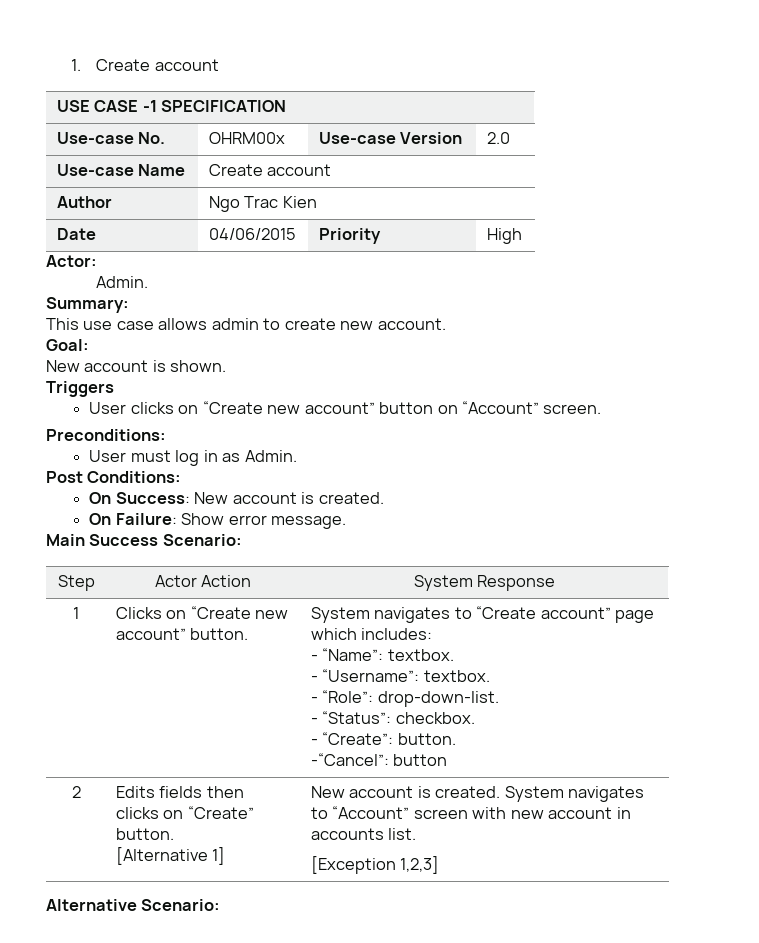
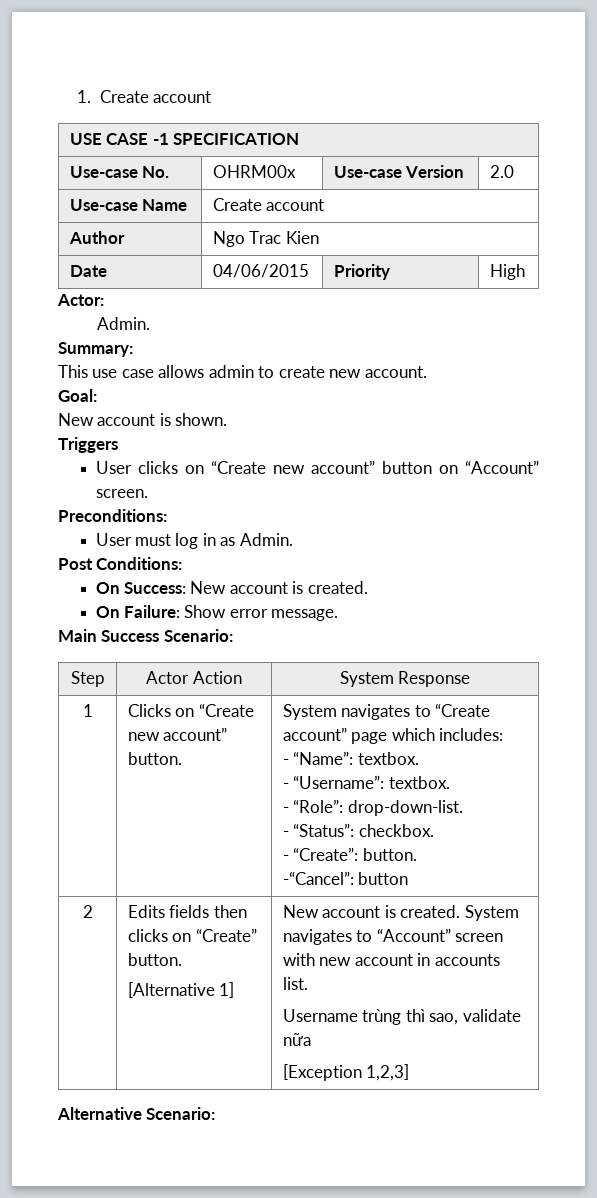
(417, 834) none -> [282,1009,521,1025] [282,1033,311,1046] // Username trùng thì sao, validate nữa

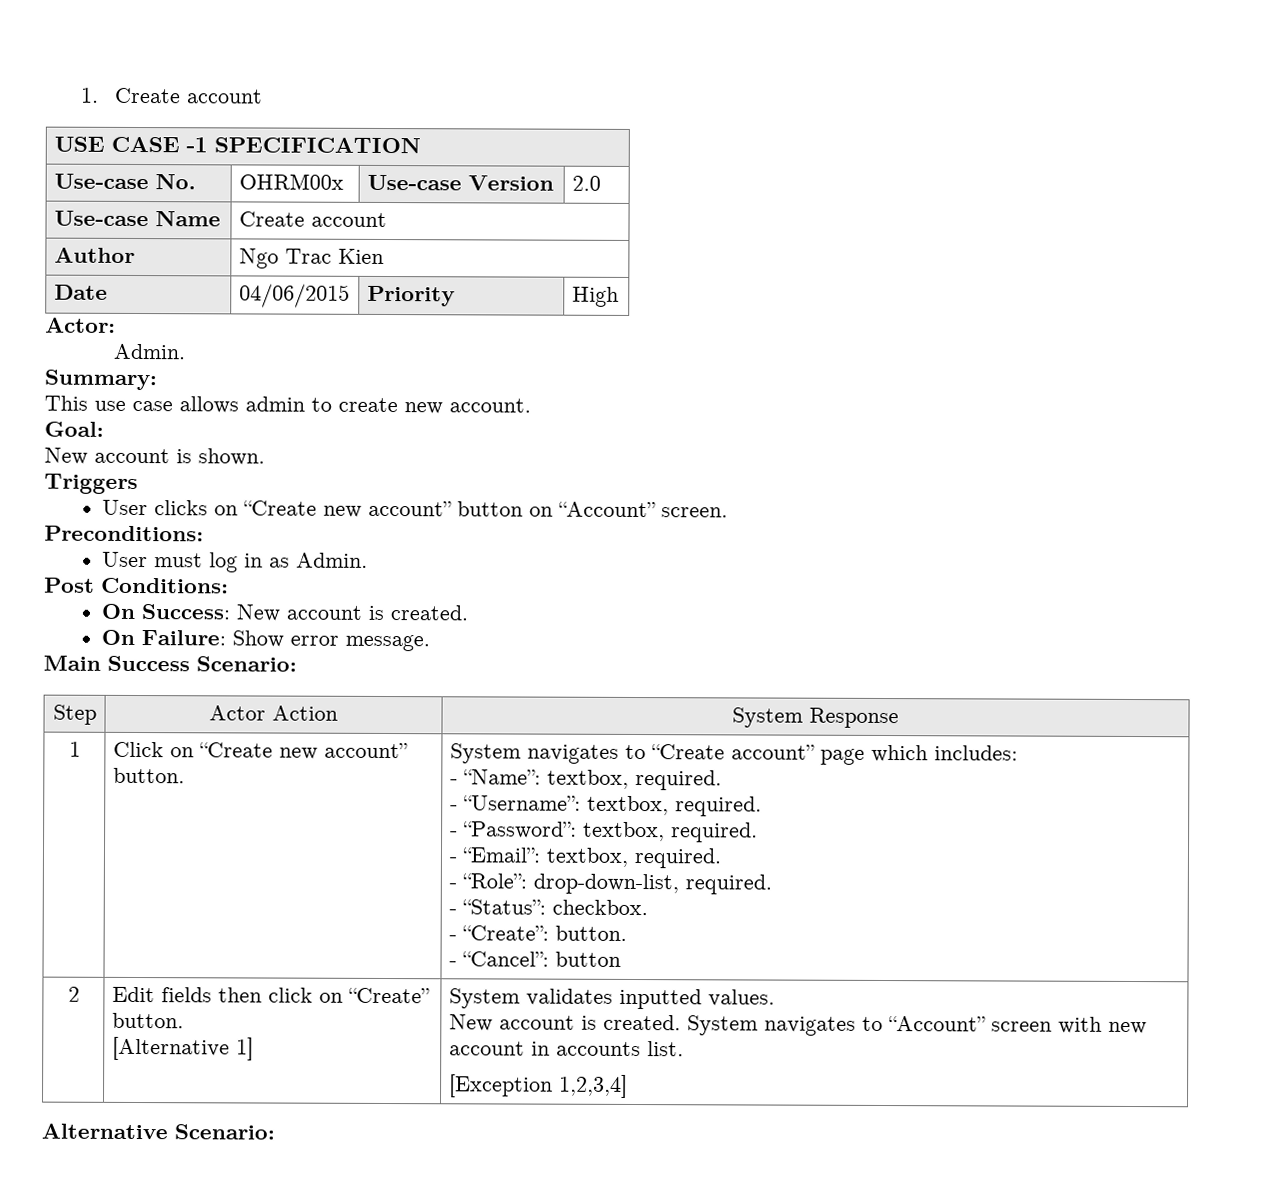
[127,704,171,717] Clicks -> [112,741,164,758] Click
[357,752,419,765] textbox. -> [546,769,722,791] textbox, required.
[388,776,450,789] textbox. -> [586,795,762,817] [449,821,758,843] [448,847,722,869] textbox, required. // - “Password”: textbox, required. // - “Email”: textbox, required.
[347,800,463,816] drop-down-list. -> [532,873,772,895] drop-down-list, required.
[282,871,354,885] -“Cancel”: -> [448,951,549,967] - “Cancel”:
[127,905,165,918] Edits -> [111,986,155,1003] Edit
[127,929,168,942] clicks -> [267,987,313,1003] click
(235, 990) none -> [448,988,775,1010] System validates inputted values. //
[282,1009,521,1025] [282,1033,311,1046] // Username trùng thì sao, validate nữa -> (684, 1049) none
[366,1064,410,1081] 1,2,3] -> [558,1074,628,1098] 1,2,3,4]

